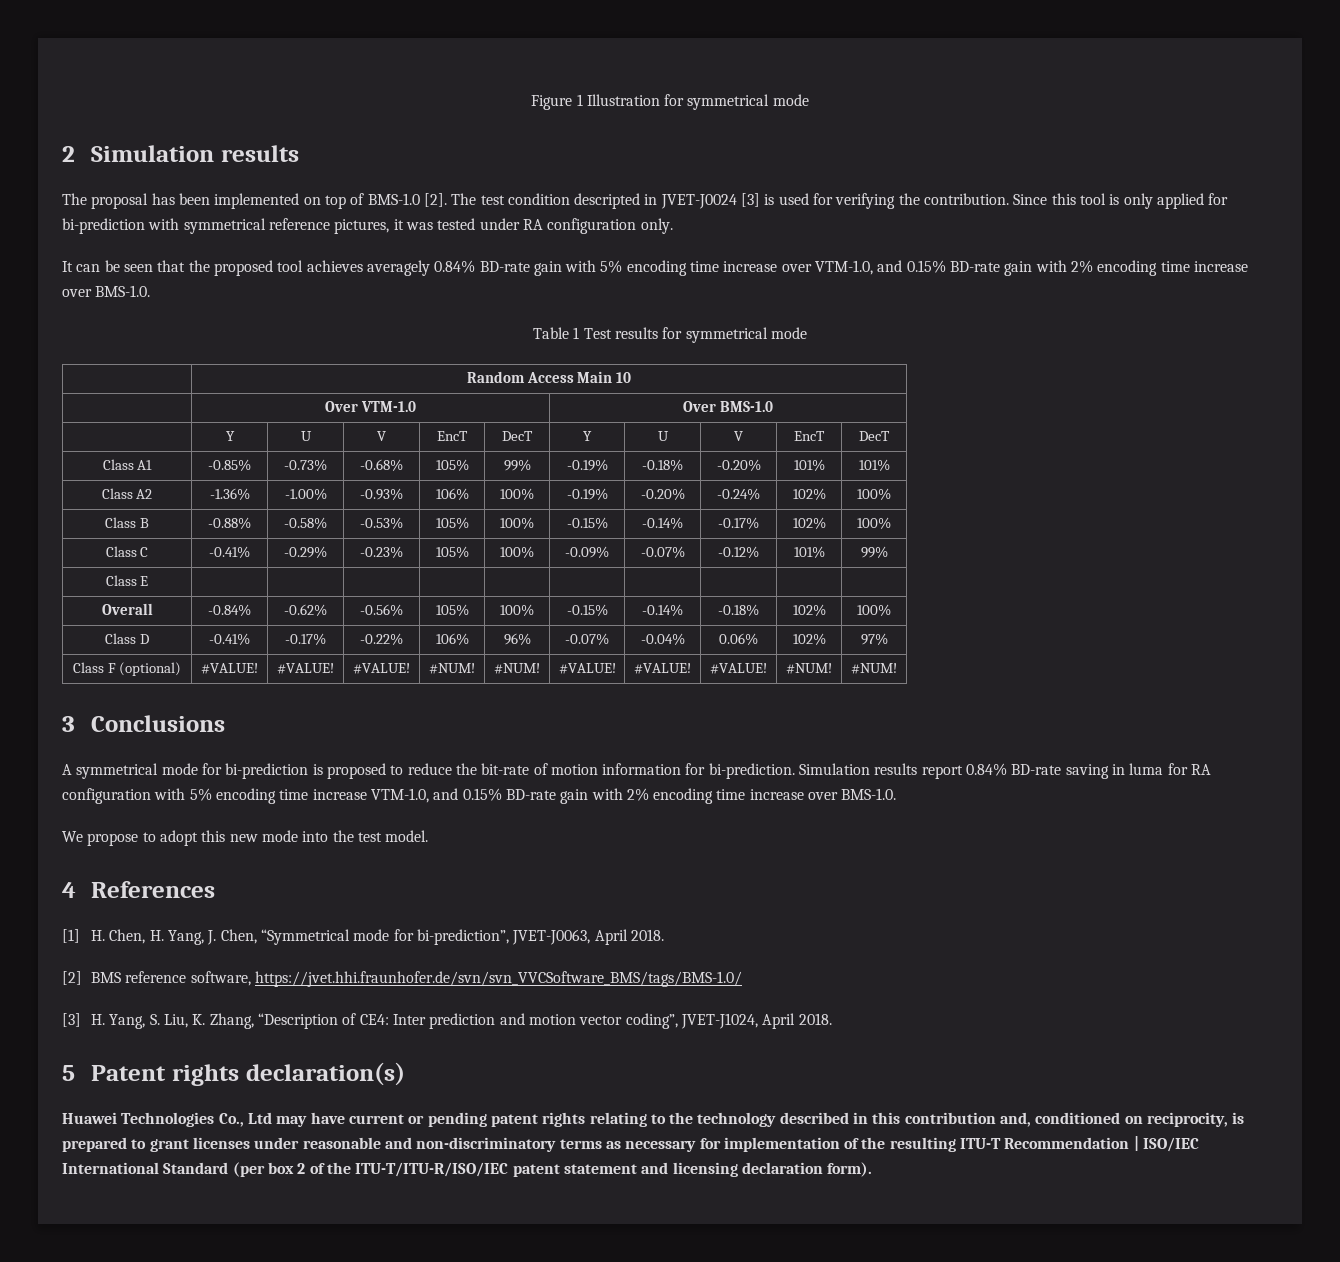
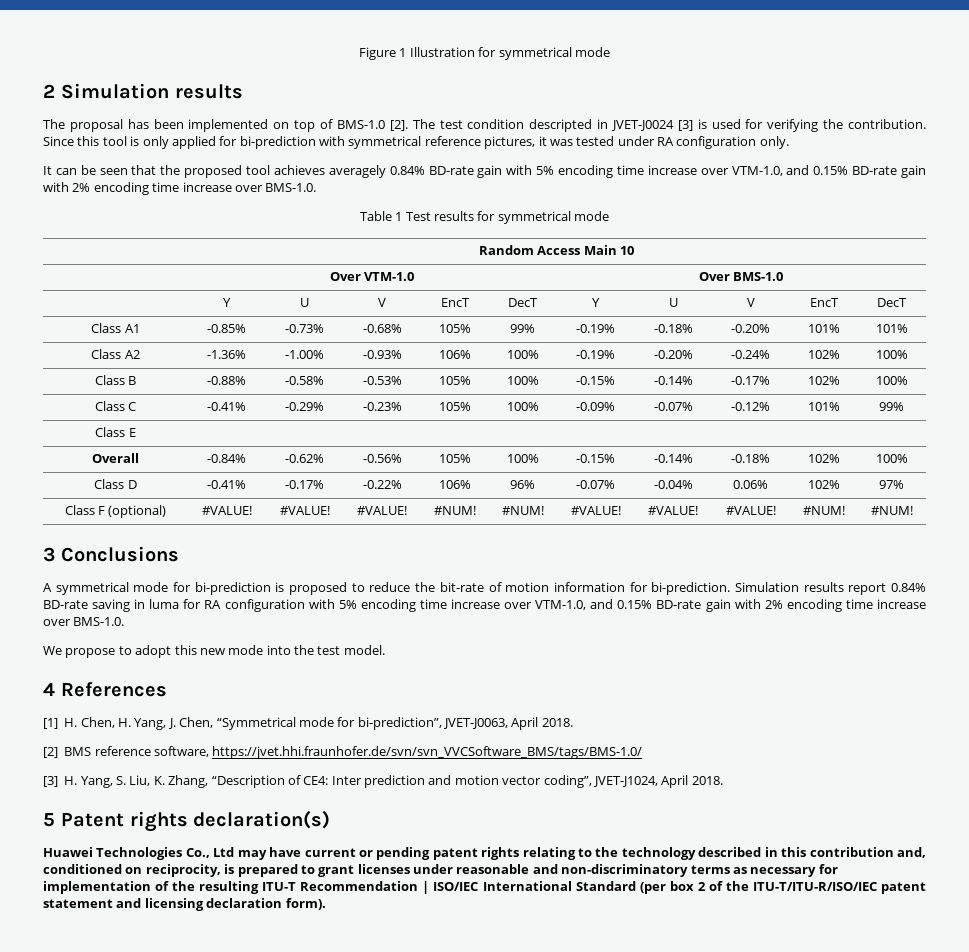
(367, 794) none -> [504,602,533,609] over

